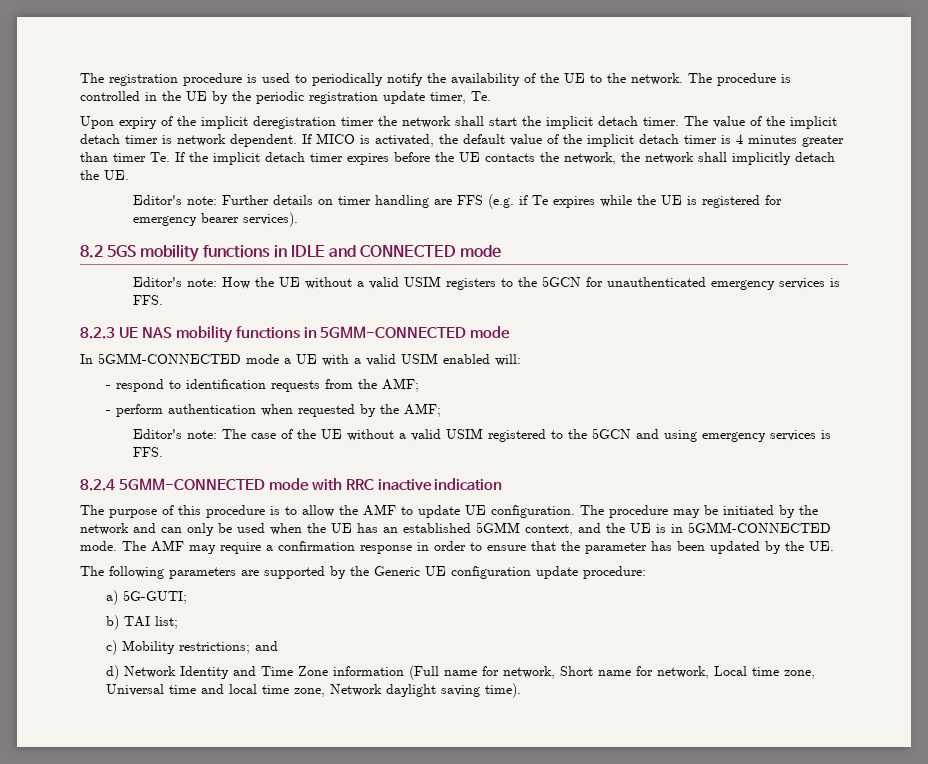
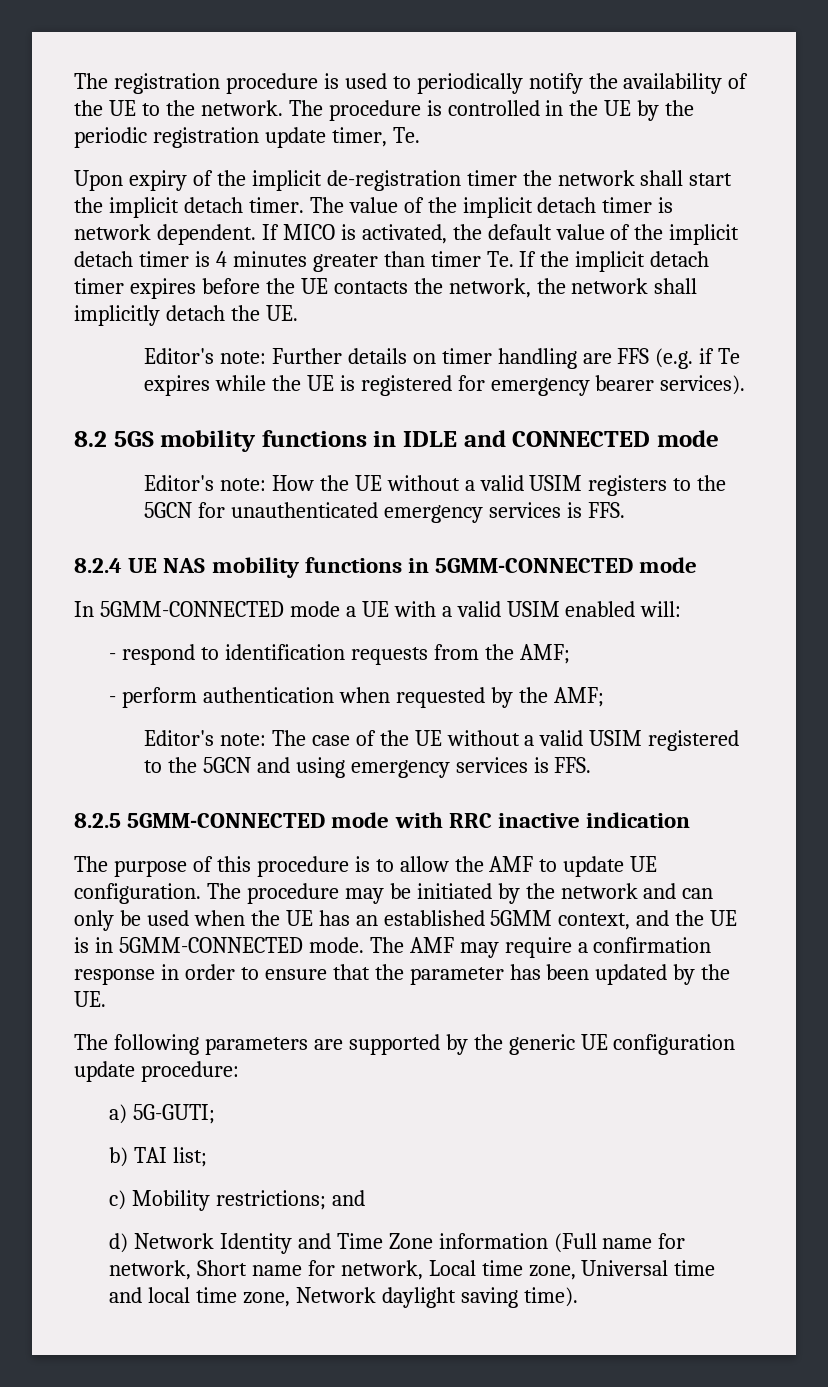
[253,116,336,129] deregistration -> [326,170,461,191] de-registration
[80,327,115,339] 8.2.3 -> [74,558,122,573] 8.2.4
[80,479,115,491] 8.2.4 -> [74,813,121,828] 8.2.5
[374,566,420,576] Generic -> [508,1034,575,1055] generic

